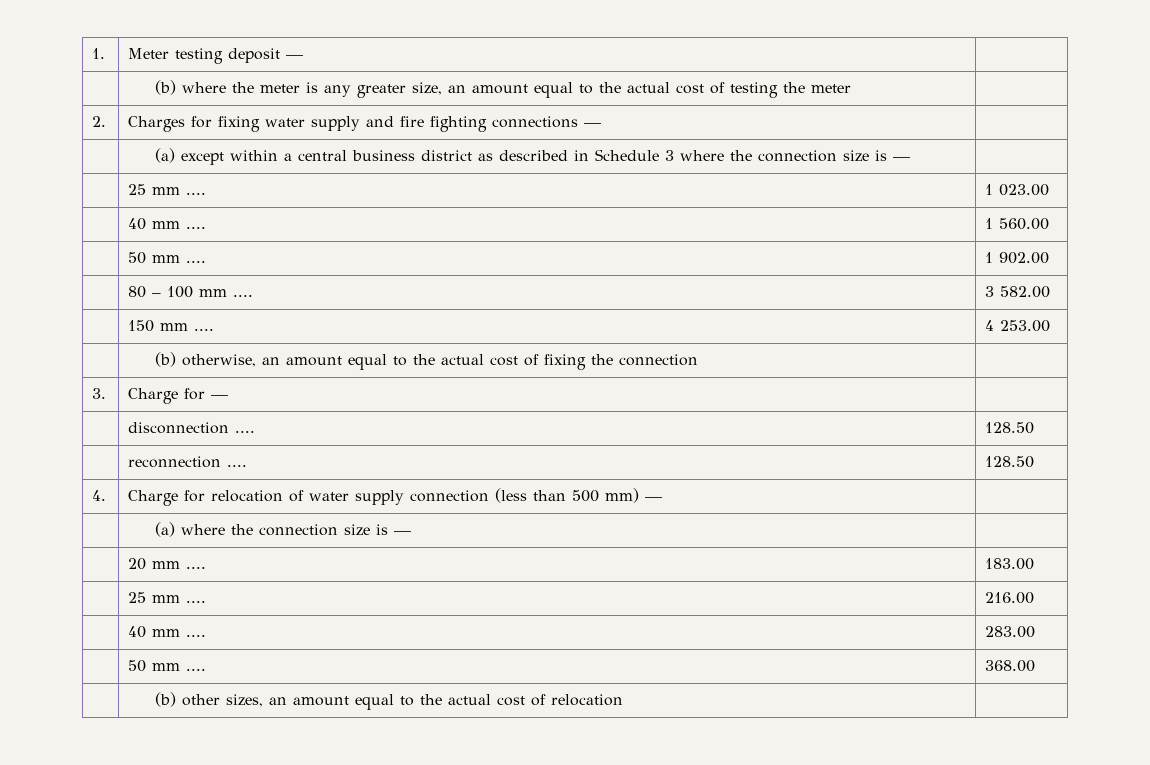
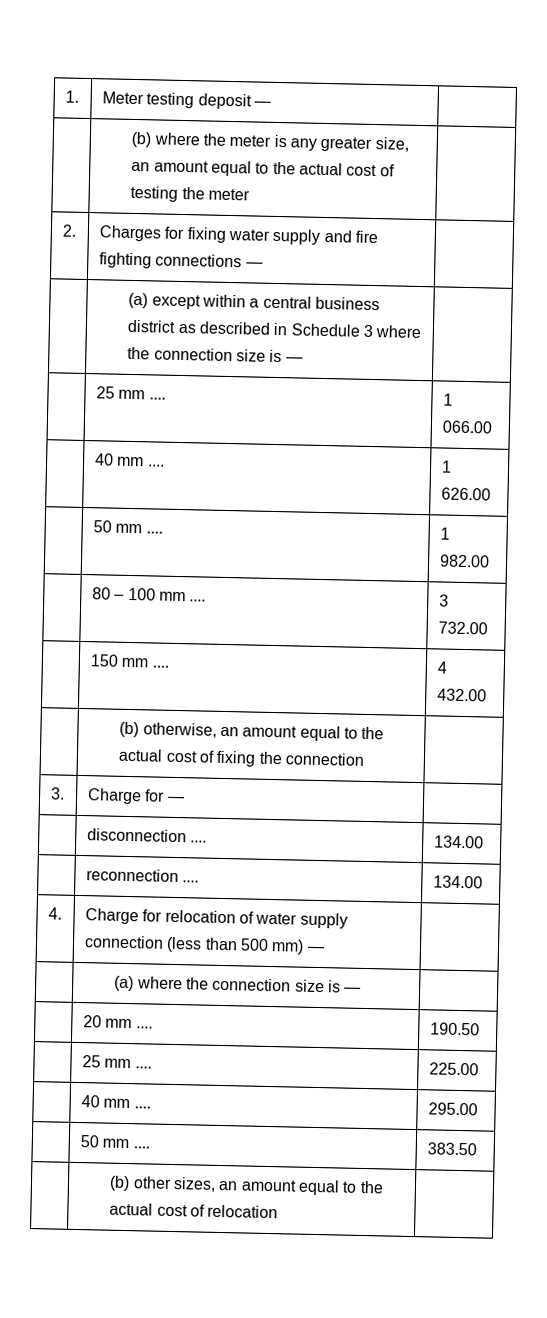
[998,184,1049,196] 023.00 -> [441,420,493,434] 066.00
[998,218,1049,230] 560.00 -> [440,487,491,501] 626.00
[998,252,1049,264] 902.00 -> [438,554,490,568] 982.00
[999,286,1050,298] 582.00 -> [437,621,488,635] 732.00
[999,320,1050,332] 253.00 -> [436,688,487,702] 432.00
[984,422,1034,434] 128.50 -> [433,835,484,849] 134.00
[984,456,1034,468] 128.50 -> [432,875,483,889] 134.00
[984,558,1034,570] [127,592,206,603] [984,592,1034,604] [127,626,206,638] [984,626,1035,638] [127,660,206,672] [984,660,1035,672] 183.00 // | 25 mm .... | 216.00 // | 40 mm .... | 283.00 // | 50 mm .... | 368.00 -> [429,1022,480,1036] [81,1055,152,1069] [428,1062,479,1076] [80,1095,151,1109] [427,1102,478,1116] [79,1135,150,1149] [426,1142,477,1156] 190.50 // | 25 mm .... | 225.00 // | 40 mm .... | 295.00 // | 50 mm .... | 383.50

